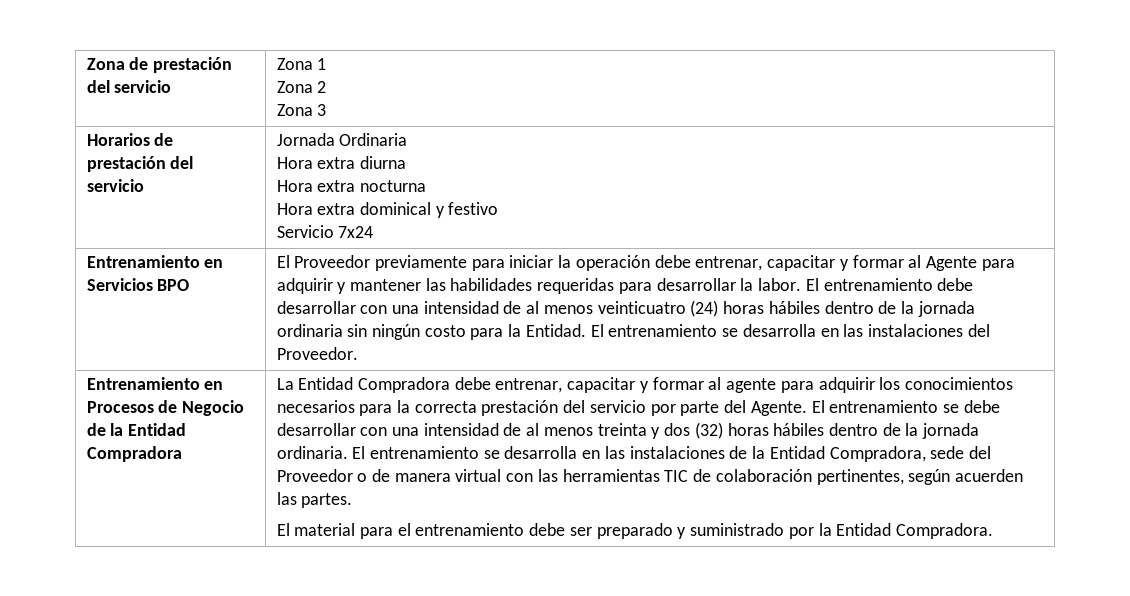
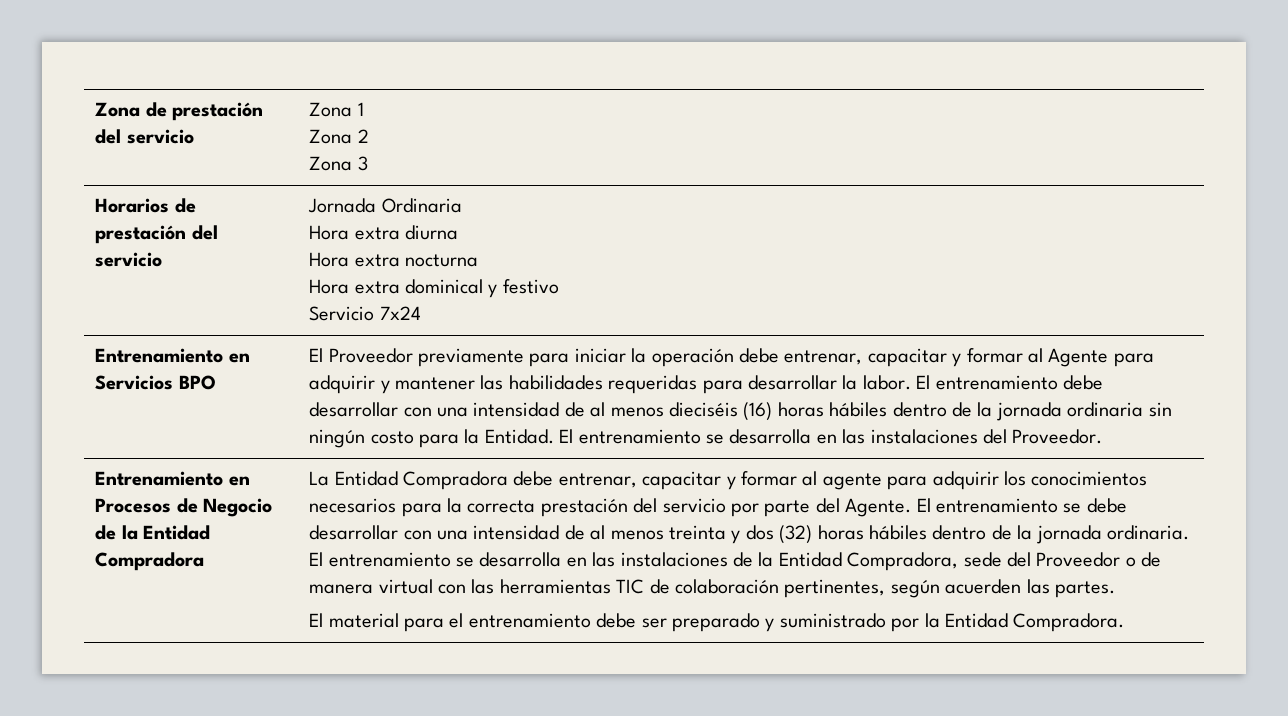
[597,300,719,317] veinticuatro (24) -> [669,402,773,421] dieciséis (16)

